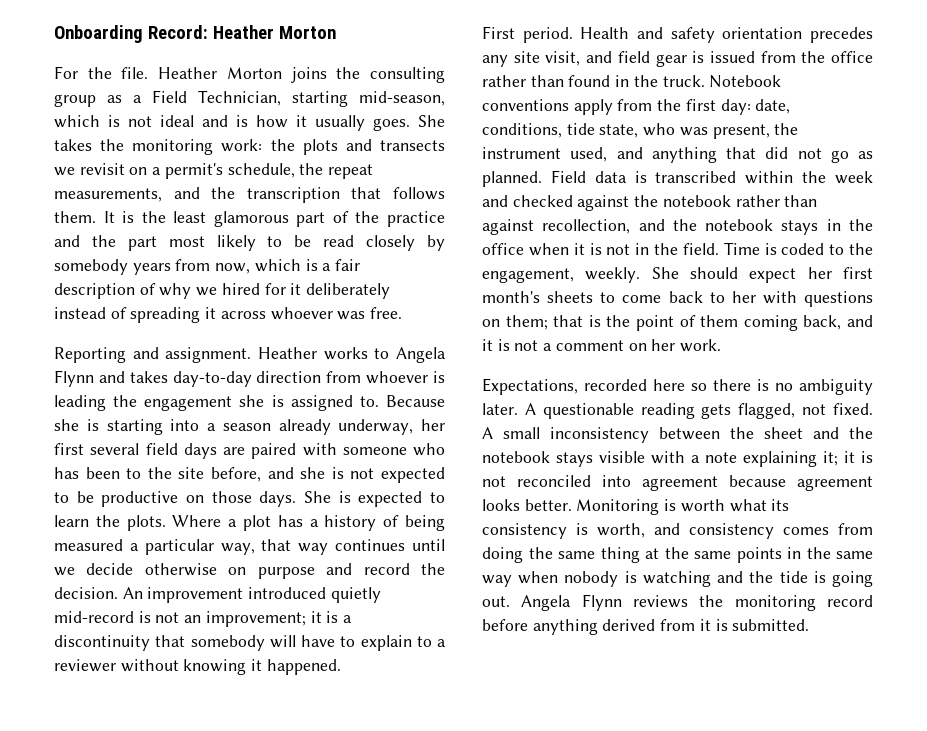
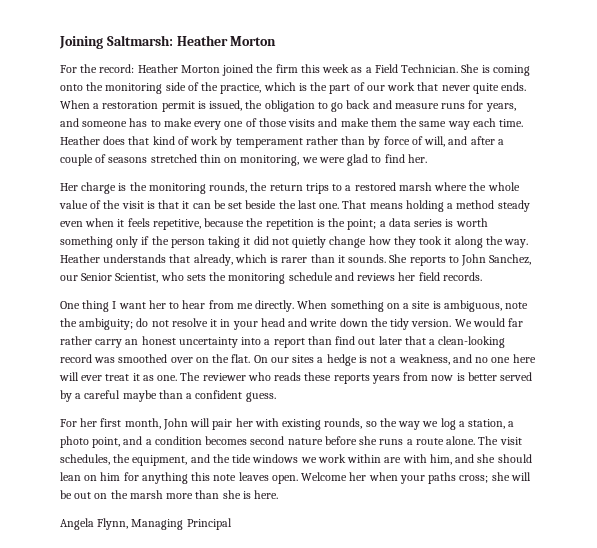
[54,25,208,43] Onboarding Record: -> [59,35,173,49] Joining Saltmarsh:
[121,67,445,83] [54,90,445,107] [54,115,445,131] [54,139,445,155] [54,163,374,179] [54,187,445,203] [54,211,445,227] [54,235,445,251] [54,259,361,275] [54,283,391,299] [54,307,403,323] [54,347,447,363] [54,370,445,387] [54,395,445,411] [54,419,445,435] [54,443,445,459] [54,467,445,483] [54,491,446,507] [54,515,446,531] [54,539,445,555] [54,563,446,579] [54,587,381,603] [54,611,353,627] [54,635,446,651] [54,659,341,675] [482,26,873,43] [482,51,873,67] [482,75,782,88] [482,99,791,115] [482,123,799,139] [482,147,873,163] [482,170,873,187] [482,195,818,211] [482,219,873,235] [482,242,873,256] [482,267,873,283] [482,291,873,307] [482,315,873,331] [482,339,722,352] [482,378,873,395] [482,403,873,419] [482,427,873,443] [482,451,873,467] [482,475,873,491] [482,499,790,515] [482,523,873,539] [482,547,873,563] [482,571,873,587] [482,594,873,611] [482,619,810,635] file. Heather Morton joins the consulting group as a Field Technician, starting mid-season, which is not ideal and is how it usually goes. She takes the monitoring work: the plots and transects we revisit on a permit's schedule, the repeat measurements, and the transcription that follows them. It is the least glamorous part of the practice and the part most likely to be read closely by somebody years from now, which is a fair description of why we hired for it deliberately instead of spreading it across whoever was free. // Reporting and assignment. Heather works to Angela Flynn and takes day-to-day direction from whoever is leading the engagement she is assigned to. Because she is starting into a season already underway, her first several field days are paired with someone who has been to the site before, and she is not expected to be productive on those days. She is expected to learn the plots. Where a plot has a history of being measured a particular way, that way continues until we decide otherwise on purpose and record the decision. An improvement introduced quietly mid-record is not an improvement; it is a discontinuity that somebody will have to explain to a reviewer without knowing it happened. // First period. Health and safety orientation precedes any site visit, and field gear is issued from the office rather than found in the truck. Notebook conventions apply from the first day: date, conditions, tide state, who was present, the instrument used, and anything that did not go as planned. Field data is transcribed within the week and checked against the notebook rather than against recollection, and the notebook stays in the office when it is not in the field. Time is coded to the engagement, weekly. She should expect her first month's sheets to come back to her with questions on them; that is the point of them coming back, and it is not a comment on her work. // Expectations, recorded here so there is no ambiguity later. A questionable reading gets flagged, not fixed. A small inconsistency between the sheet and the notebook stays visible with a note explaining it; it is not reconciled into agreement because agreement looks better. Monitoring is worth what its consistency is worth, and consistency comes from doing the same thing at the same points in the same way when nobody is watching and the tide is going out. Angela Flynn reviews the monitoring record before anything derived from it is submitted. -> [99,64,530,76] [60,82,527,94] [60,100,516,112] [60,118,524,130] [60,136,504,148] [60,154,427,166] [60,182,520,194] [59,200,530,212] [60,218,488,230] [60,236,529,248] [60,254,532,266] [60,272,482,284] [60,300,529,312] [60,318,524,330] [60,336,506,348] [60,354,536,366] [59,372,533,384] [60,390,276,402] [60,418,515,430] [60,436,522,448] [60,454,532,466] [60,472,531,484] [60,490,279,499] [60,518,232,530] record: Heather Morton joined the firm this week as a Field Technician. She is coming onto the monitoring side of the practice, which is the part of our work that never quite ends. When a restoration permit is issued, the obligation to go back and measure runs for years, and someone has to make every one of those visits and make them the same way each time. Heather does that kind of work by temperament rather than by force of will, and after a couple of seasons stretched thin on monitoring, we were glad to find her. // Her charge is the monitoring rounds, the return trips to a restored marsh where the whole value of the visit is that it can be set beside the last one. That means holding a method steady even when it feels repetitive, because the repetition is the point; a data series is worth something only if the person taking it did not quietly change how they took it along the way. Heather understands that already, which is rarer than it sounds. She reports to John Sanchez, our Senior Scientist, who sets the monitoring schedule and reviews her field records. // One thing I want her to hear from me directly. When something on a site is ambiguous, note the ambiguity; do not resolve it in your head and write down the tidy version. We would far rather carry an honest uncertainty into a report than find out later that a clean-looking record was smoothed over on the flat. On our sites a hedge is not a weakness, and no one here will ever treat it as one. The reviewer who reads these reports years from now is better served by a careful maybe than a confident guess. // For her first month, John will pair her with existing rounds, so the way we log a station, a photo point, and a condition becomes second nature before she runs a route alone. The visit schedules, the equipment, and the tide windows we work within are with him, and she should lean on him for anything this note leaves open. Welcome her when your paths cross; she will be out on the marsh more than she is here. // Angela Flynn, Managing Principal

